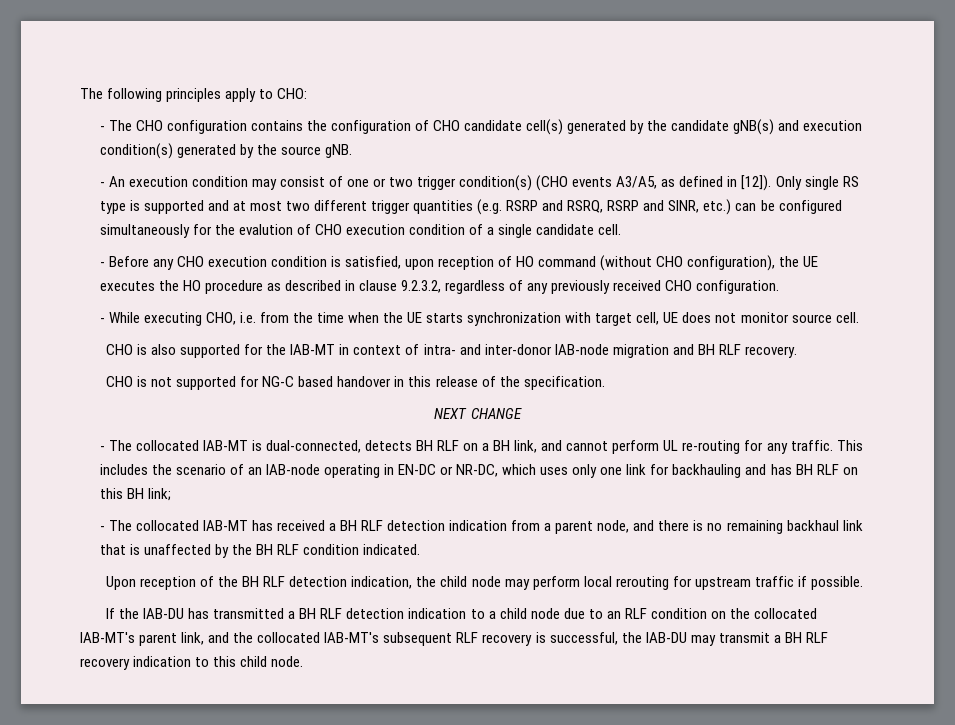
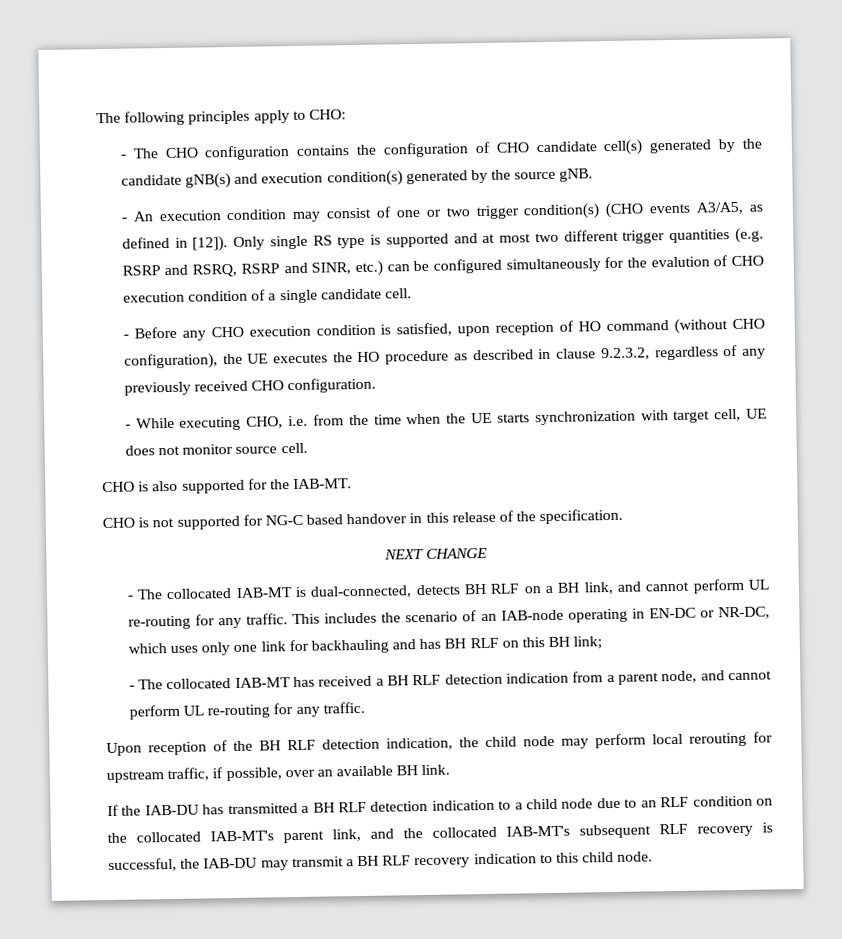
[290,344,797,358] IAB-MT in context of intra- and inter-donor IAB-node migration and BH RLF recovery. -> [293,478,353,490] IAB-MT.
[658,520,863,534] [99,544,420,558] there is no remaining backhaul link that is unaffected by the BH RLF condition indicated. -> [728,670,772,681] [128,701,365,720] cannot perform UL re-routing for any traffic.
[754,576,863,590] traffic if possible. -> [167,764,451,782] traffic, if possible, over an available BH link.

